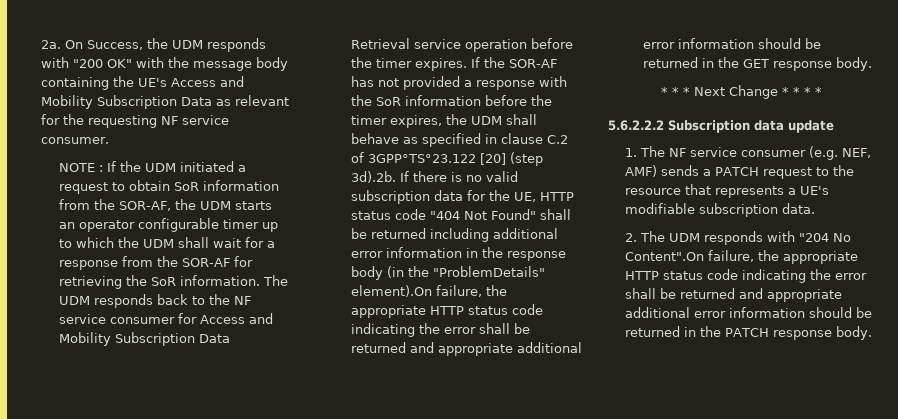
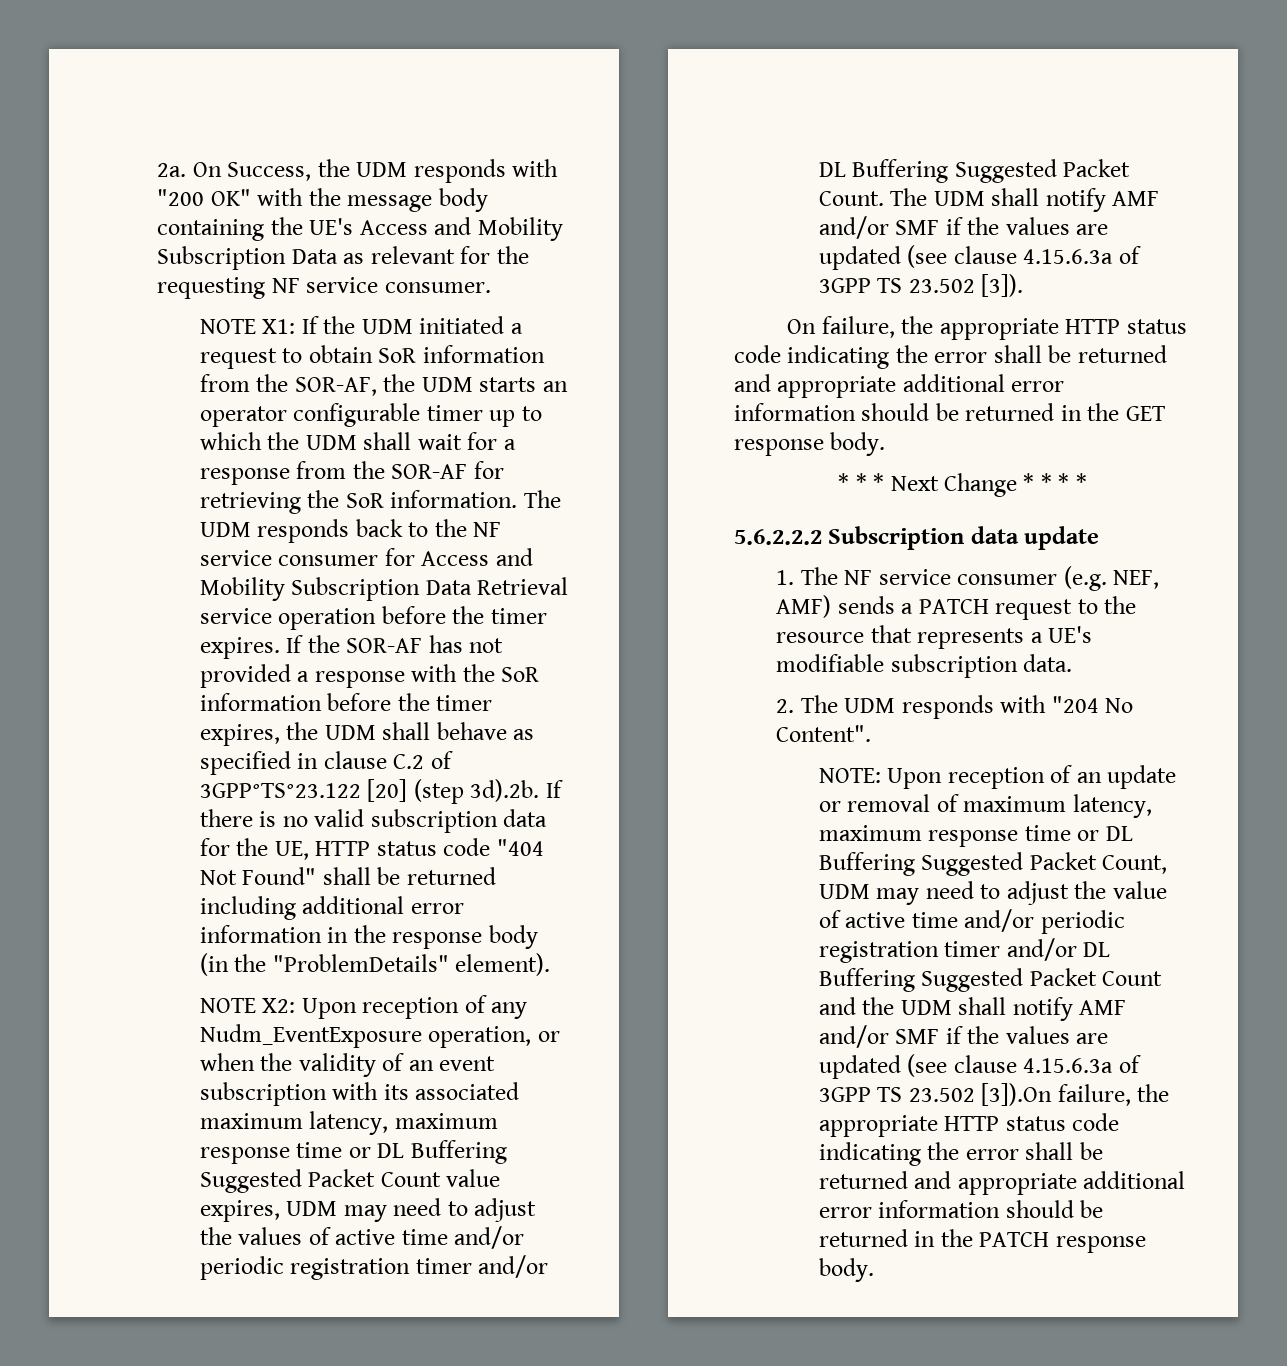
[98,165,103,172] : -> [262,319,296,334] X1:
[350,285,432,297] element).On -> [455,953,551,976] [199,995,528,1019] [199,1024,560,1048] [199,1053,496,1077] [199,1082,520,1106] [199,1111,498,1135] [199,1140,507,1164] [199,1169,501,1193] [199,1198,537,1222] [199,1226,525,1249] [199,1255,549,1280] [818,159,1131,183] [818,188,1160,212] [818,216,1109,239] [818,245,1141,270] [818,274,1024,297] [787,319,817,334] element). // NOTE X2: Upon reception of any Nudm_EventExposure operation, or when the validity of an event subscription with its associated maximum latency, maximum response time or DL Buffering Suggested Packet Count value expires, UDM may need to adjust the values of active time and/or periodic registration timer and/or DL Buffering Suggested Packet Count. The UDM shall notify AMF and/or SMF if the values are updated (see clause 4.15.6.3a of 3GPP TS 23.502 [3]). // On
[625,252,705,261] Content".On -> [776,725,872,742] [818,765,1177,789] [818,794,1152,818] [818,825,1133,847] [818,852,1168,876] [818,881,1167,905] [818,909,1125,934] [818,938,1111,963] [818,968,1163,992] [818,997,1127,1021] [818,1025,1109,1048] [818,1054,1141,1079] [818,1083,1053,1106] Content". // NOTE: Upon reception of an update or removal of maximum latency, maximum response time or DL Buffering Suggested Packet Count, UDM may need to adjust the value of active time and/or periodic registration timer and/or DL Buffering Suggested Packet Count and the UDM shall notify AMF and/or SMF if the values are updated (see clause 4.15.6.3a of 3GPP TS 23.502 [3]).On

